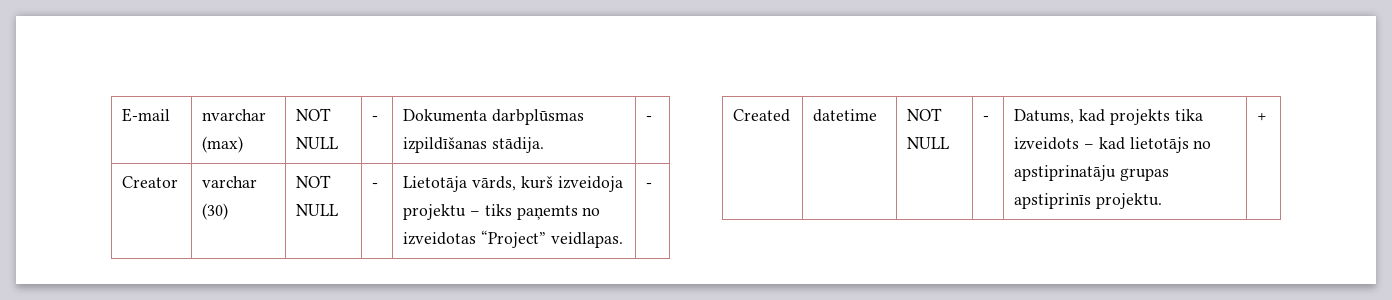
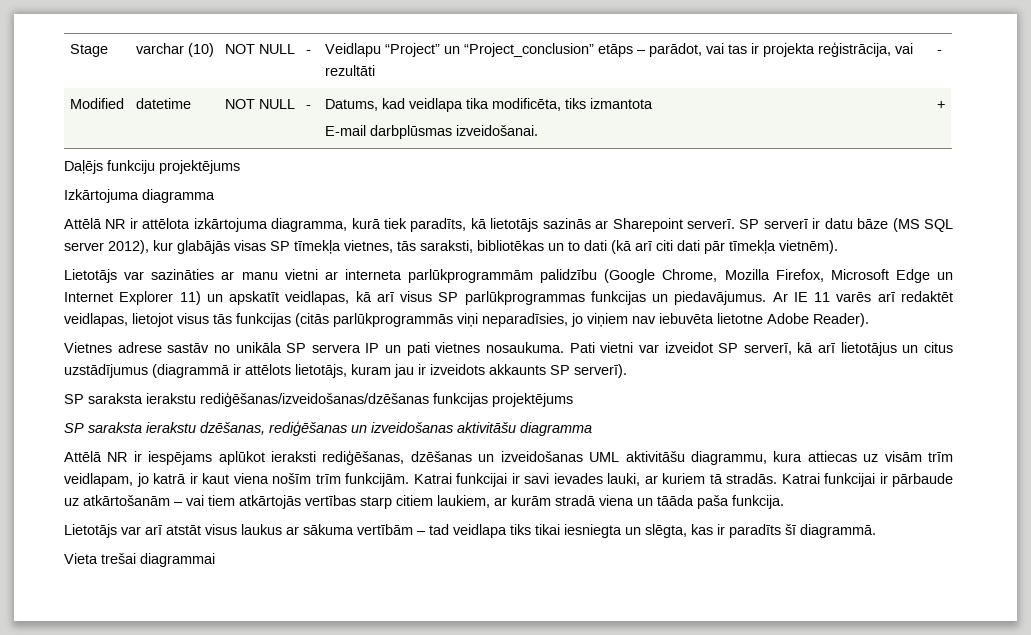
[122,108,171,122] [202,109,267,121] [202,136,244,153] [296,108,332,121] [296,137,339,149] [372,116,379,121] [403,109,585,125] [403,137,545,153] [646,116,653,121] [122,176,179,188] [202,176,258,188] [202,203,229,220] [296,175,332,188] [296,204,339,216] [372,183,379,188] [403,176,623,192] [403,204,601,220] [403,230,623,248] [646,183,653,188] [733,109,791,122] E-mail | nvarchar (max) | NOT NULL | - | Dokumenta darbplūsmas izpildīšanas stādija. | - // Creator | varchar (30) | NOT NULL | - | Lietotāja vārds, kurš izveidoja projektu – tiks paņemts no izveidotas “Project” veidlapas. | - // Created -> [69,44,108,57] [135,43,214,57] [224,44,295,54] [305,50,311,54] [324,42,913,57] [324,65,375,76] [936,50,942,54] [69,98,124,109] Stage | varchar (10) | NOT NULL | - | Veidlapu “Project” un “Project_conclusion” etāps – parādot, vai tas ir projekta reģistrācija, vai rezultāti | - // Modified
[1109,109,1203,125] [1014,137,1212,153] [1014,165,1170,181] [1014,193,1163,209] [1257,113,1268,121] projekts tika izveidots – kad lietotājs no apstiprinatāju grupas apstiprinīs projektu. | + -> [408,98,653,112] [324,125,538,139] [936,101,945,109] [64,160,240,174] [64,189,215,203] [64,218,954,232] [64,240,838,254] [64,269,953,283] [64,291,954,305] [64,313,869,327] [64,342,953,356] [64,364,627,378] [64,392,573,407] [64,421,592,436] [64,450,953,465] [64,473,953,487] [64,495,784,509] [64,524,876,538] [64,553,215,567] veidlapa tika modificēta, tiks izmantota // E-mail darbplūsmas izveidošanai. | + // Daļējs funkciju projektējums // Izkārtojuma diagramma // Attēlā NR ir attēlota izkārtojuma diagramma, kurā tiek paradīts, kā lietotājs sazinās ar Sharepoint serverī. SP serverī ir datu bāze (MS SQL server 2012), kur glabājās visas SP tīmekļa vietnes, tās saraksti, bibliotēkas un to dati (kā arī citi dati pār tīmekļa vietnēm). // Lietotājs var sazināties ar manu vietni ar interneta parlūkprogrammām palidzību (Google Chrome, Mozilla Firefox, Microsoft Edge un Internet Explorer 11) un apskatīt veidlapas, kā arī visus SP parlūkprogrammas funkcijas un piedavājumus. Ar IE 11 varēs arī redaktēt veidlapas, lietojot visus tās funkcijas (citās parlūkprogrammās viņi neparadīsies, jo viņiem nav iebuvēta lietotne Adobe Reader). // Vietnes adrese sastāv no unikāla SP servera IP un pati vietnes nosaukuma. Pati vietni var izveidot SP serverī, kā arī lietotājus un citus uzstādījumus (diagrammā ir attēlots lietotājs, kuram jau ir izveidots akkaunts SP serverī). // SP saraksta ierakstu rediģēšanas/izveidošanas/dzēšanas funkcijas projektējums // SP saraksta ierakstu dzēšanas, rediģēšanas un izveidošanas aktivitāšu diagramma // Attēlā NR ir iespējams aplūkot ieraksti rediģēšanas, dzēšanas un izveidošanas UML aktivitāšu diagrammu, kura attiecas uz visām trīm veidlapam, jo katrā ir kaut viena nošīm trīm funkcijām. Katrai funkcijai ir savi ievades lauki, ar kuriem tā stradās. Katrai funkcijai ir pārbaude uz atkārtošanām – vai tiem atkārtojās vertības starp citiem laukiem, ar kurām stradā viena un tāāda paša funkcija. // Lietotājs var arī atstāt visus laukus ar sākuma vertībām – tad veidlapa tiks tikai iesniegta un slēgta, kas ir paradīts šī diagrammā. // Vieta trešai diagrammai

